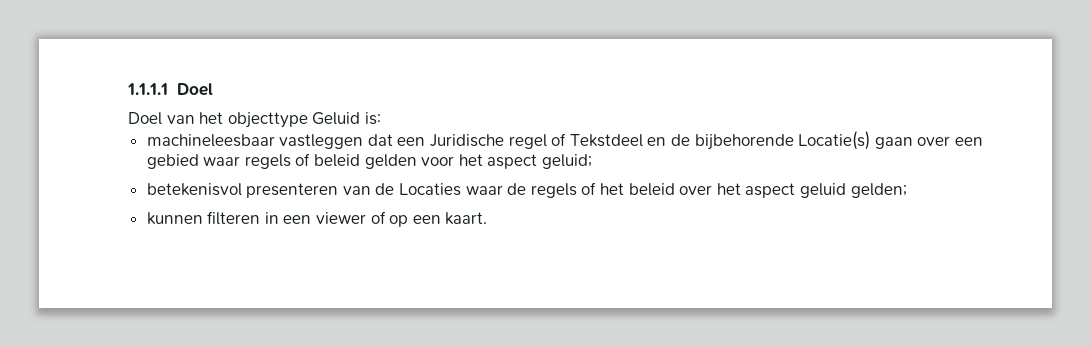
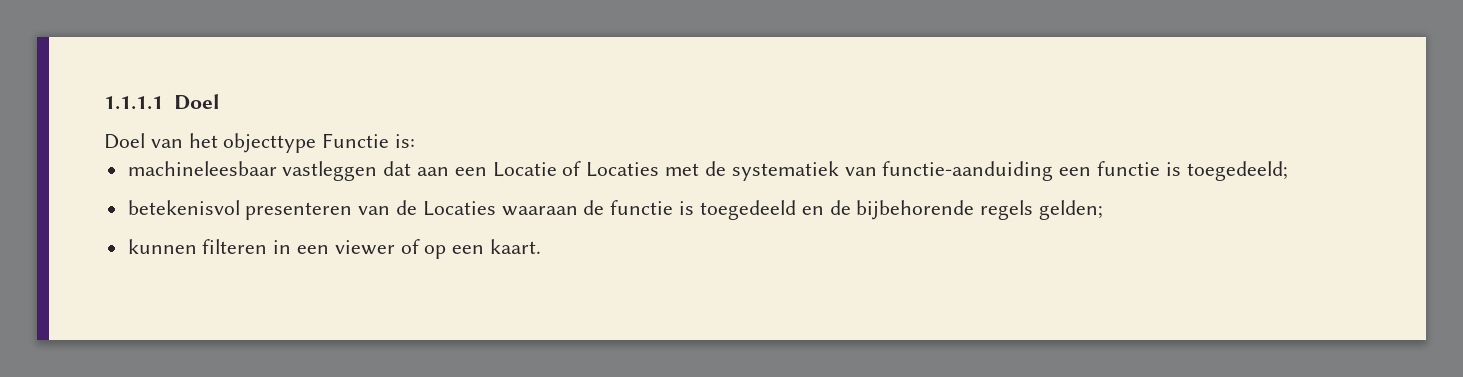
[312,112,361,125] Geluid -> [322,133,390,148] Functie
[397,131,983,150] [146,153,593,169] een Juridische regel of Tekstdeel en de bijbehorende Locatie(s) gaan over een gebied waar regels of beleid gelden voor het aspect geluid; -> [417,161,1288,181] aan een Locatie of Locaties met de systematiek van functie-aanduiding een functie is toegedeeld;
[465,182,846,198] waar de regels of het beleid over het aspect geluid -> [501,200,1034,220] waaraan de functie is toegedeeld en de bijbehorende regels

